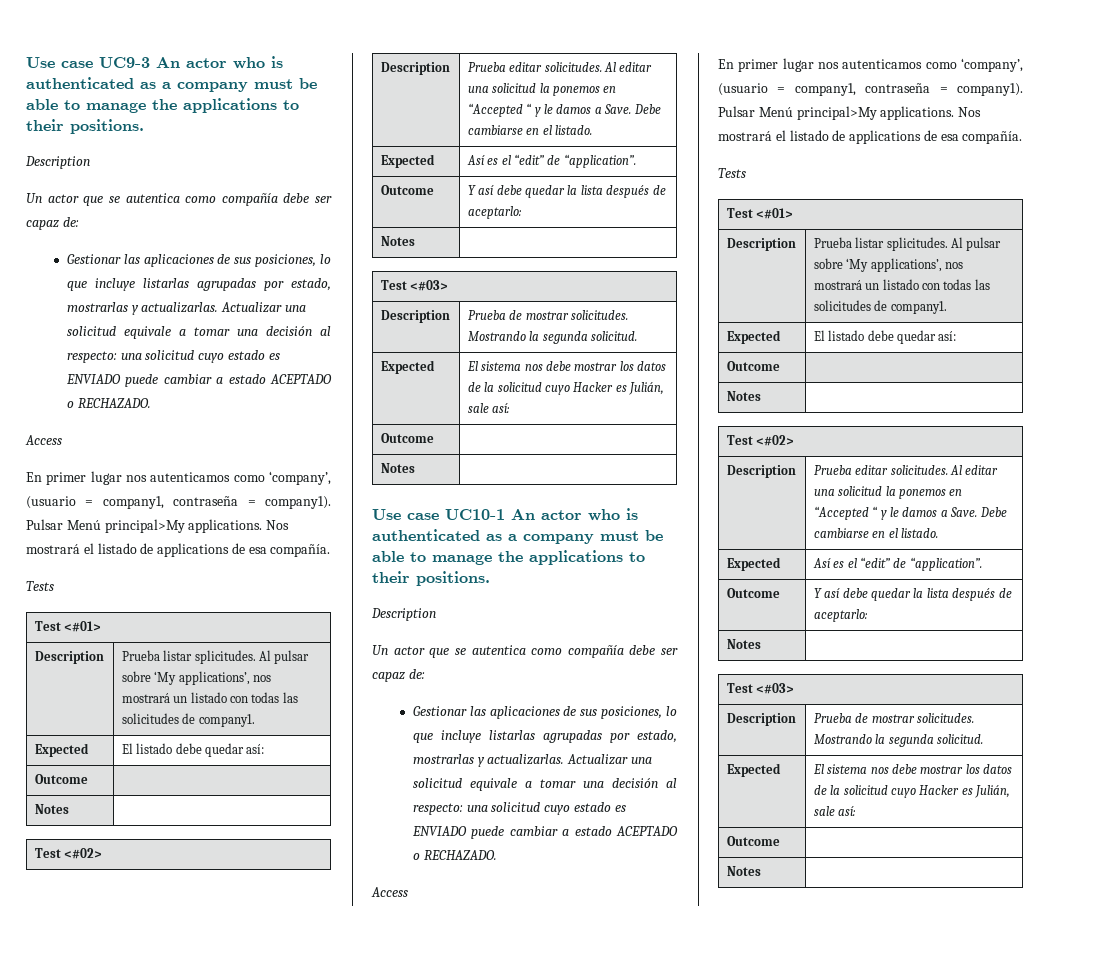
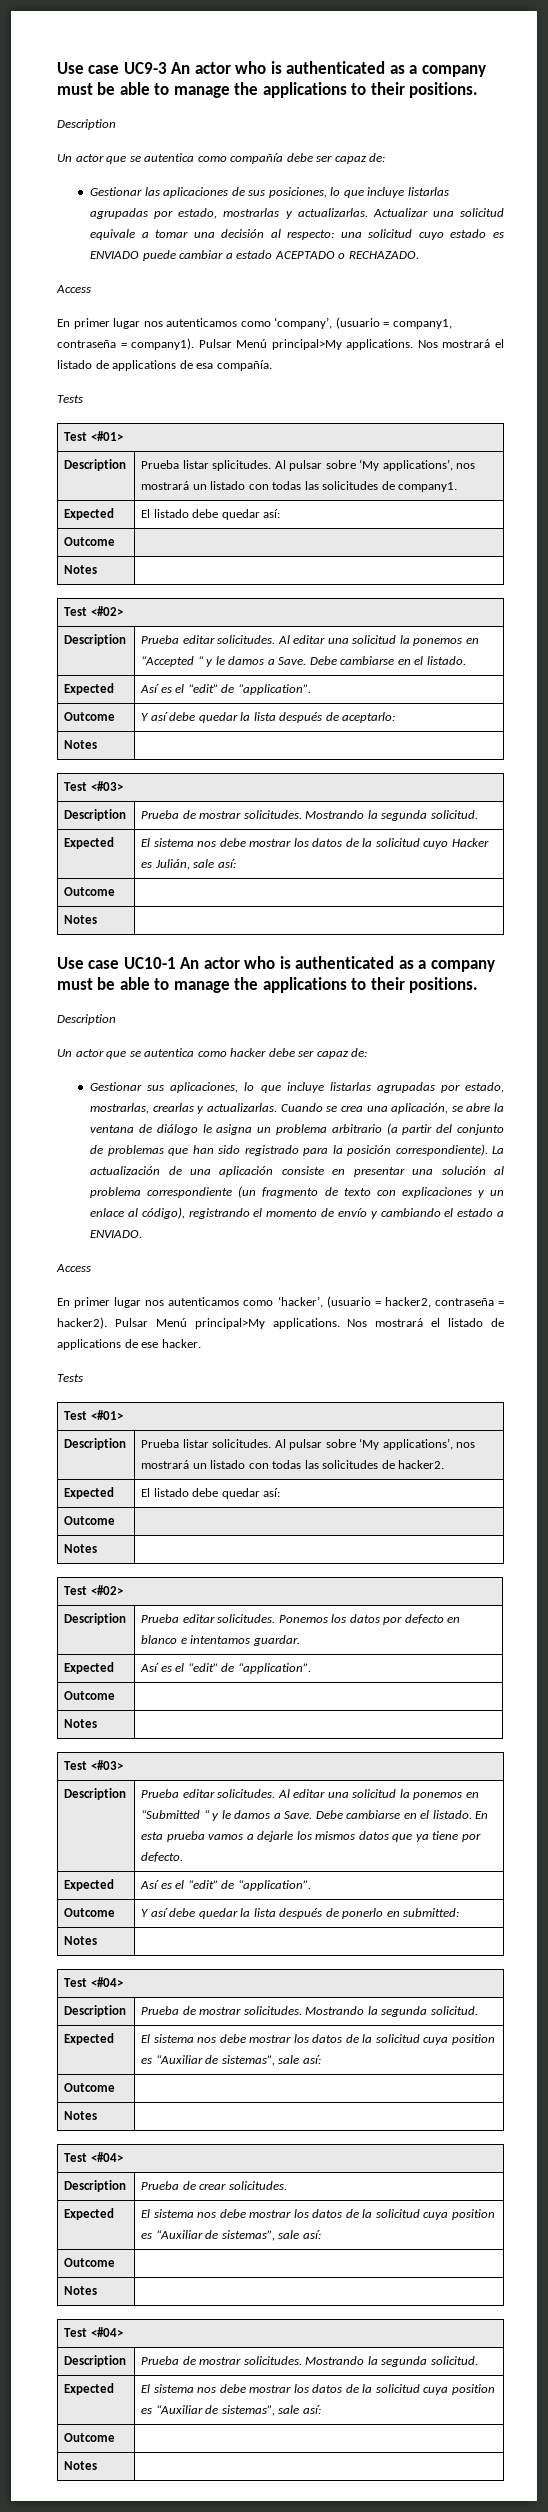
[567,645,678,658] [372,669,425,682] [412,706,677,719] [412,730,677,743] [412,754,652,767] [412,778,677,791] [412,802,626,815] [411,826,678,839] [412,850,497,860] [371,887,408,897] [718,58,1023,72] [718,83,1023,96] compañía debe ser capaz de: // Gestionar las aplicaciones de sus posiciones, lo que incluye listarlas agrupadas por estado, mostrarlas y actualizarlas. Actualizar una solicitud equivale a tomar una decisión al respecto: una solicitud cuyo estado es ENVIADO puede cambiar a estado ACEPTADO o RECHAZADO. // Access // En primer lugar nos autenticamos como ‘company’, (usuario = company1, contraseña = company1). -> [230,1048,368,1059] [90,1082,505,1093] [90,1103,505,1114] [90,1123,504,1135] [90,1144,504,1156] [90,1166,504,1177] [90,1186,505,1198] [90,1207,505,1219] [90,1230,143,1238] [56,1264,91,1272] [57,1296,504,1308] [57,1317,107,1329] hacker debe ser capaz de: // Gestionar sus aplicaciones, lo que incluye listarlas agrupadas por estado, mostrarlas, crearlas y actualizarlas. Cuando se crea una aplicación, se abre la ventana de diálogo le asigna un problema arbitrario (a partir del conjunto de problemas que han sido registrado para la posición correspondiente). La actualización de una aplicación consiste en presentar una solución al problema correspondiente (un fragmento de texto con explicaciones y un enlace al código), registrando el momento de envío y cambiando el estado a ENVIADO. // Access // En primer lugar nos autenticamos como ‘hacker’, (usuario = hacker2, contraseña = hacker2).
[940,131,1023,144] [718,168,746,178] [726,208,794,219] [726,238,796,251] [813,237,948,251] esa compañía. // Tests // Test <#01> // Description | Prueba listar splicitudes. -> [141,1339,201,1348] [57,1374,83,1382] [64,1410,123,1420] [64,1438,127,1450] [141,1439,272,1448] ese hacker. // Tests // Test <#01> // Description | Prueba listar solicitudes.
[890,301,947,314] company1. -> [398,1460,445,1469] hacker2.
(795, 440) none -> [64,1613,127,1625] [141,1614,461,1625] [141,1635,300,1646] [64,1662,115,1674] [140,1663,311,1674] [64,1691,116,1700] [64,1719,98,1728] [64,1760,123,1770] // Description | Prueba editar solicitudes. Ponemos los datos por defecto en blanco e intentamos guardar. // Expected | Así es el “edit” de “application”. // Outcome | // Notes | // Test <#03>
[813,506,869,520] “Accepted -> [141,1810,201,1819] “Submitted
(938, 533) none -> [475,1811,489,1819] [141,1831,481,1842] [141,1852,184,1862] En esta prueba vamos a dejarle los mismos datos que ya tiene por defecto.
[813,609,868,622] [726,639,761,649] [726,683,795,694] aceptarlo: // Notes | // Test <#03> -> [342,1908,460,1919] [64,1936,98,1945] [64,1977,123,1987] ponerlo en submitted: // Notes | // Test <#04>
[890,785,1011,798] cuyo Hacker es Julián, -> [423,2034,495,2045] [141,2055,321,2066] [64,2083,116,2092] [64,2111,98,2120] [64,2152,123,2162] [64,2180,127,2192] [141,2181,287,2190] [64,2208,115,2220] [141,2209,495,2220] [141,2230,321,2241] [64,2258,116,2267] [64,2286,98,2295] [64,2327,123,2337] [64,2355,127,2367] [141,2356,478,2367] [64,2383,115,2395] [141,2384,495,2395] [141,2405,275,2416] cuya position es “Auxiliar de sistemas”, sale así: // Outcome | // Notes | // Test <#04> // Description | Prueba de crear solicitudes. // Expected | El sistema nos debe mostrar los datos de la solicitud cuya position es “Auxiliar de sistemas”, sale así: // Outcome | // Notes | // Test <#04> // Description | Prueba de mostrar solicitudes. Mostrando la segunda solicitud. // Expected | El sistema nos debe mostrar los datos de la solicitud cuya position es “Auxiliar de sistemas”,

